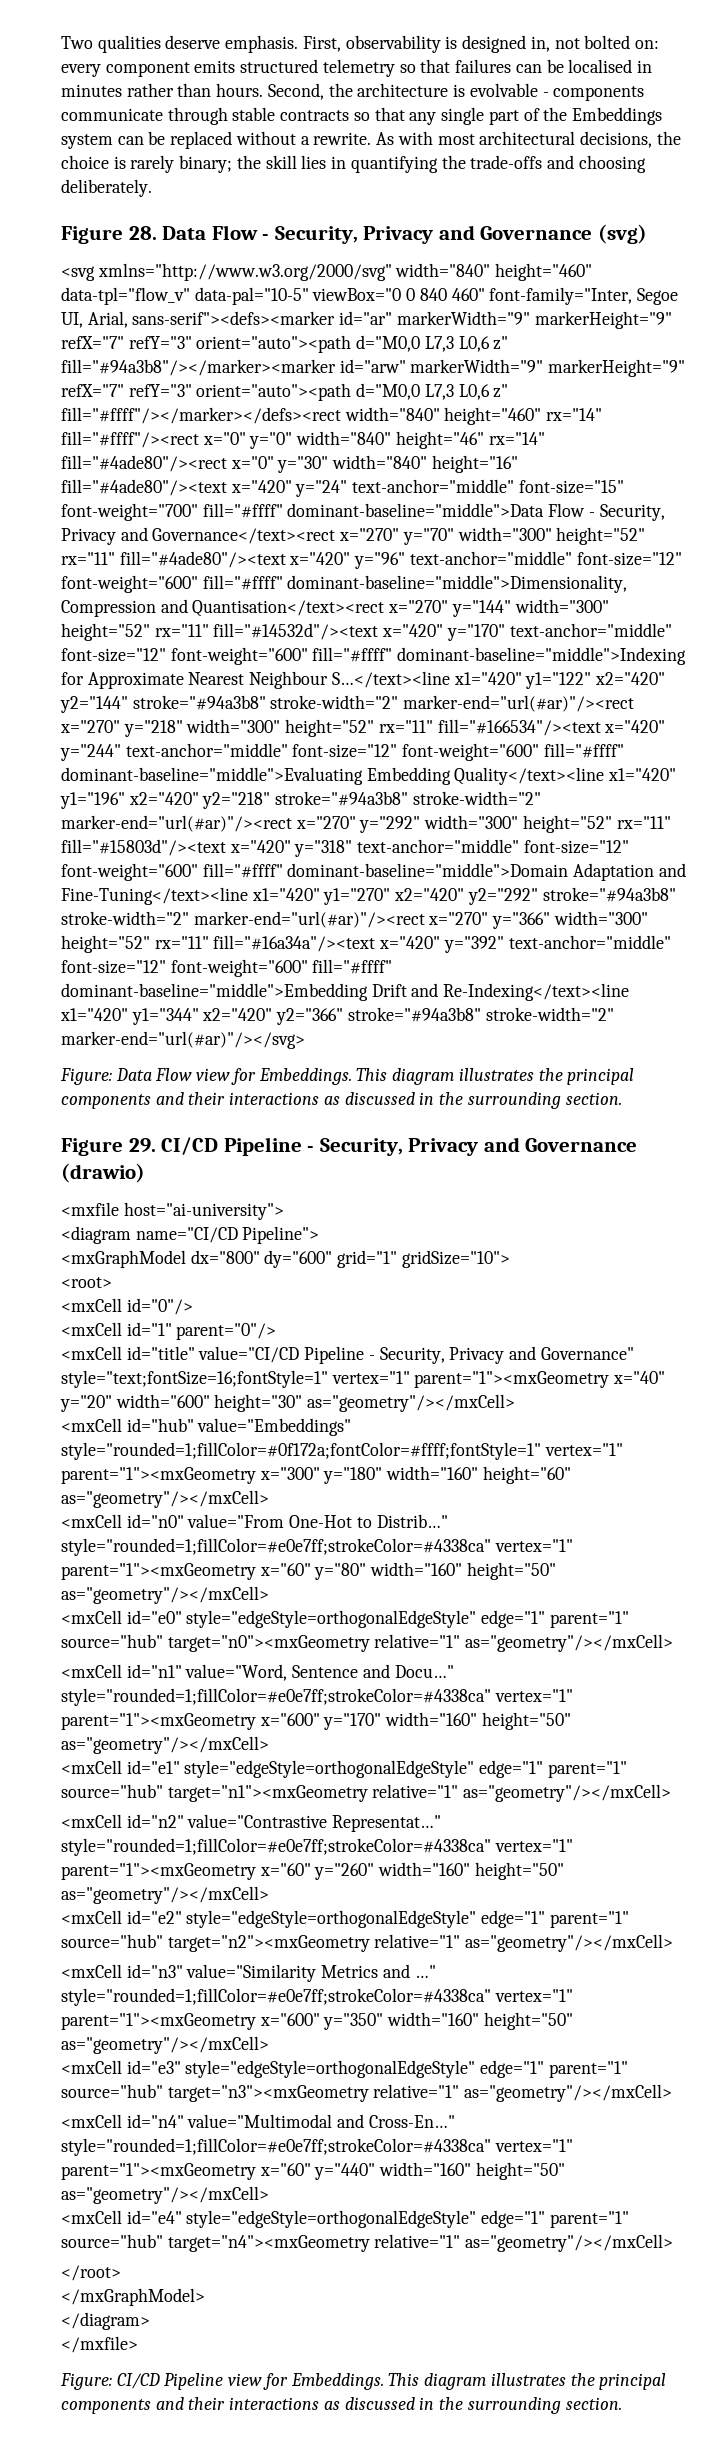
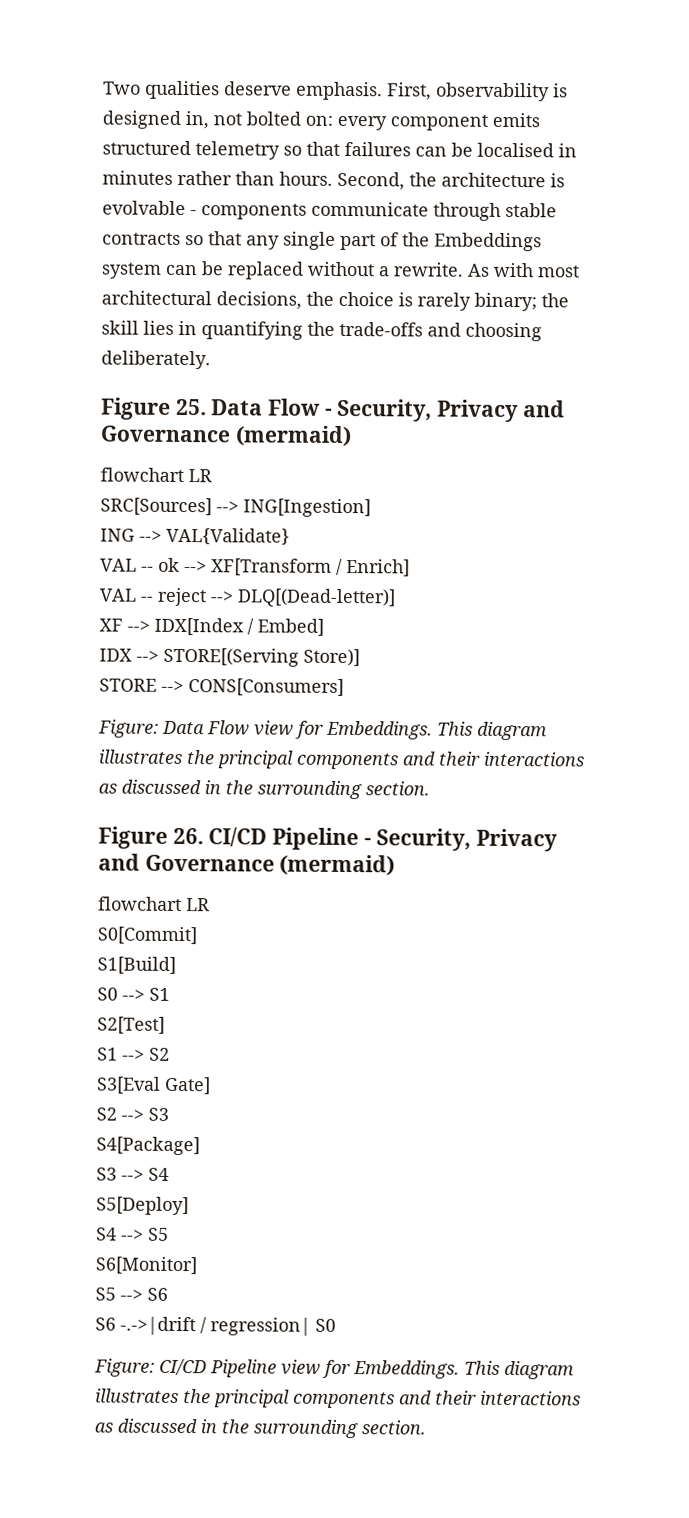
[128,226,157,240] 28. -> [175,398,207,416] 25.
[597,224,647,244] [61,263,593,281] [61,287,679,305] [61,311,672,329] [61,335,509,353] [61,359,686,377] [61,383,509,401] [61,407,603,425] [61,431,545,449] [61,455,518,473] [61,479,624,497] [61,503,665,521] [61,527,646,545] [61,551,682,569] [61,575,628,593] [61,599,609,617] [61,623,672,641] [61,647,687,665] [61,671,666,689] [60,695,635,713] [60,719,666,737] [60,743,624,761] [61,767,677,785] [60,791,541,809] [61,815,671,833] [61,839,629,857] [61,863,686,881] [61,887,676,905] [61,911,648,929] [61,935,671,953] [61,959,393,977] [61,983,630,1001] [60,1007,614,1025] [61,1031,305,1049] (svg) // <svg xmlns="http://www.w3.org/2000/svg" width="840" height="460" data-tpl="flow_v" data-pal="10-5" viewBox="0 0 840 460" font-family="Inter, Segoe UI, Arial, sans-serif"><defs><marker id="ar" markerWidth="9" markerHeight="9" refX="7" refY="3" orient="auto"><path d="M0,0 L7,3 L0,6 z" fill="#94a3b8"/></marker><marker id="arw" markerWidth="9" markerHeight="9" refX="7" refY="3" orient="auto"><path d="M0,0 L7,3 L0,6 z" fill="#ffff"/></marker></defs><rect width="840" height="460" rx="14" fill="#ffff"/><rect x="0" y="0" width="840" height="46" rx="14" fill="#4ade80"/><rect x="0" y="30" width="840" height="16" fill="#4ade80"/><text x="420" y="24" text-anchor="middle" font-size="15" font-weight="700" fill="#ffff" dominant-baseline="middle">Data Flow - Security, Privacy and Governance</text><rect x="270" y="70" width="300" height="52" rx="11" fill="#4ade80"/><text x="420" y="96" text-anchor="middle" font-size="12" font-weight="600" fill="#ffff" dominant-baseline="middle">Dimensionality, Compression and Quantisation</text><rect x="270" y="144" width="300" height="52" rx="11" fill="#14532d"/><text x="420" y="170" text-anchor="middle" font-size="12" font-weight="600" fill="#ffff" dominant-baseline="middle">Indexing for Approximate Nearest Neighbour S…</text><line x1="420" y1="122" x2="420" y2="144" stroke="#94a3b8" stroke-width="2" marker-end="url(#ar)"/><rect x="270" y="218" width="300" height="52" rx="11" fill="#166534"/><text x="420" y="244" text-anchor="middle" font-size="12" font-weight="600" fill="#ffff" dominant-baseline="middle">Evaluating Embedding Quality</text><line x1="420" y1="196" x2="420" y2="218" stroke="#94a3b8" stroke-width="2" marker-end="url(#ar)"/><rect x="270" y="292" width="300" height="52" rx="11" fill="#15803d"/><text x="420" y="318" text-anchor="middle" font-size="12" font-weight="600" fill="#ffff" dominant-baseline="middle">Domain Adaptation and Fine-Tuning</text><line x1="420" y1="270" x2="420" y2="292" stroke="#94a3b8" stroke-width="2" marker-end="url(#ar)"/><rect x="270" y="366" width="300" height="52" rx="11" fill="#16a34a"/><text x="420" y="392" text-anchor="middle" font-size="12" font-weight="600" fill="#ffff" dominant-baseline="middle">Embedding Drift and Re-Indexing</text><line x1="420" y1="344" x2="420" y2="366" stroke="#94a3b8" stroke-width="2" marker-end="url(#ar)"/></svg> -> [234,425,352,447] [100,467,212,483] [100,497,371,518] [100,527,290,545] [100,557,410,577] [99,587,396,608] [99,617,324,636] [99,647,360,667] [99,678,344,696] (mermaid) // flowchart LR // SRC[Sources] --> ING[Ingestion] // ING --> VAL{Validate} // VAL -- ok --> XF[Transform / Enrich] // VAL -- reject --> DLQ[(Dead-letter)] // XF --> IDX[Index / Embed] // IDX --> STORE[(Serving Store)] // STORE --> CONS[Consumers]
[128,1138,156,1153] 29. -> [172,827,204,845] 26.
[61,1163,145,1183] [61,1202,284,1220] [61,1226,320,1244] [61,1250,510,1268] [61,1277,112,1288] [61,1298,193,1315] [61,1322,277,1340] [61,1346,634,1364] [61,1370,666,1388] [60,1394,516,1412] [61,1418,352,1436] [61,1442,623,1460] [61,1466,571,1484] [61,1490,269,1508] [61,1514,448,1528] [61,1538,573,1556] [61,1562,556,1580] [61,1586,269,1604] [61,1610,629,1628] [61,1634,674,1652] [61,1664,454,1681] [61,1688,573,1706] [61,1712,571,1730] [61,1736,269,1754] [61,1760,627,1778] [61,1784,672,1802] [61,1814,442,1832] [61,1838,573,1856] [61,1862,564,1880] [61,1886,269,1904] [61,1910,629,1928] [61,1934,674,1952] [61,1964,436,1982] [61,1988,573,2006] [61,2012,573,2030] [61,2036,269,2054] [61,2060,628,2078] [61,2084,673,2102] [61,2114,455,2128] [61,2138,573,2156] [61,2162,565,2180] [61,2186,269,2204] [61,2210,629,2228] [61,2234,674,2252] [61,2265,121,2281] [61,2288,205,2306] [61,2312,150,2330] [61,2336,138,2353] (drawio) // <mxfile host="ai-university"> // <diagram name="CI/CD Pipeline"> // <mxGraphModel dx="800" dy="600" grid="1" gridSize="10"> // <root> // <mxCell id="0"/> // <mxCell id="1" parent="0"/> // <mxCell id="title" value="CI/CD Pipeline - Security, Privacy and Governance" style="text;fontSize=16;fontStyle=1" vertex="1" parent="1"><mxGeometry x="40" y="20" width="600" height="30" as="geometry"/></mxCell> // <mxCell id="hub" value="Embeddings" style="rounded=1;fillColor=#0f172a;fontColor=#ffff;fontStyle=1" vertex="1" parent="1"><mxGeometry x="300" y="180" width="160" height="60" as="geometry"/></mxCell> // <mxCell id="n0" value="From One-Hot to Distrib…" style="rounded=1;fillColor=#e0e7ff;strokeColor=#4338ca" vertex="1" parent="1"><mxGeometry x="60" y="80" width="160" height="50" as="geometry"/></mxCell> // <mxCell id="e0" style="edgeStyle=orthogonalEdgeStyle" edge="1" parent="1" source="hub" target="n0"><mxGeometry relative="1" as="geometry"/></mxCell> // <mxCell id="n1" value="Word, Sentence and Docu…" style="rounded=1;fillColor=#e0e7ff;strokeColor=#4338ca" vertex="1" parent="1"><mxGeometry x="600" y="170" width="160" height="50" as="geometry"/></mxCell> // <mxCell id="e1" style="edgeStyle=orthogonalEdgeStyle" edge="1" parent="1" source="hub" target="n1"><mxGeometry relative="1" as="geometry"/></mxCell> // <mxCell id="n2" value="Contrastive Representat…" style="rounded=1;fillColor=#e0e7ff;strokeColor=#4338ca" vertex="1" parent="1"><mxGeometry x="60" y="260" width="160" height="50" as="geometry"/></mxCell> // <mxCell id="e2" style="edgeStyle=orthogonalEdgeStyle" edge="1" parent="1" source="hub" target="n2"><mxGeometry relative="1" as="geometry"/></mxCell> // <mxCell id="n3" value="Similarity Metrics and …" style="rounded=1;fillColor=#e0e7ff;strokeColor=#4338ca" vertex="1" parent="1"><mxGeometry x="600" y="350" width="160" height="50" as="geometry"/></mxCell> // <mxCell id="e3" style="edgeStyle=orthogonalEdgeStyle" edge="1" parent="1" source="hub" target="n3"><mxGeometry relative="1" as="geometry"/></mxCell> // <mxCell id="n4" value="Multimodal and Cross-En…" style="rounded=1;fillColor=#e0e7ff;strokeColor=#4338ca" vertex="1" parent="1"><mxGeometry x="60" y="440" width="160" height="50" as="geometry"/></mxCell> // <mxCell id="e4" style="edgeStyle=orthogonalEdgeStyle" edge="1" parent="1" source="hub" target="n4"><mxGeometry relative="1" as="geometry"/></mxCell> // </root> // </mxGraphModel> // </diagram> // </mxfile> -> [279,854,396,876] [98,896,210,912] [97,926,197,945] [97,956,176,974] [97,987,170,1001] [97,1016,165,1034] [97,1047,170,1061] [96,1076,211,1095] [96,1107,169,1121] [96,1136,200,1156] [96,1167,169,1181] [96,1196,189,1216] [96,1227,169,1241] [95,1256,197,1275] [95,1287,168,1301] [95,1316,336,1336] (mermaid) // flowchart LR // S0[Commit] // S1[Build] // S0 --> S1 // S2[Test] // S1 --> S2 // S3[Eval Gate] // S2 --> S3 // S4[Package] // S3 --> S4 // S5[Deploy] // S4 --> S5 // S6[Monitor] // S5 --> S6 // S6 -.->|drift / regression| S0

